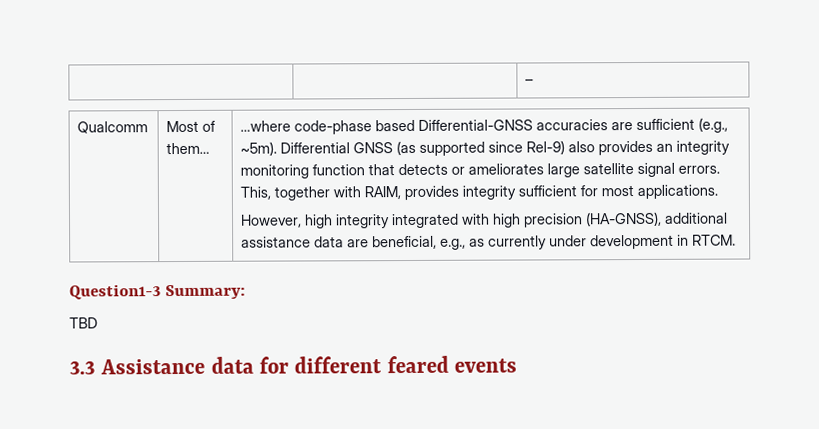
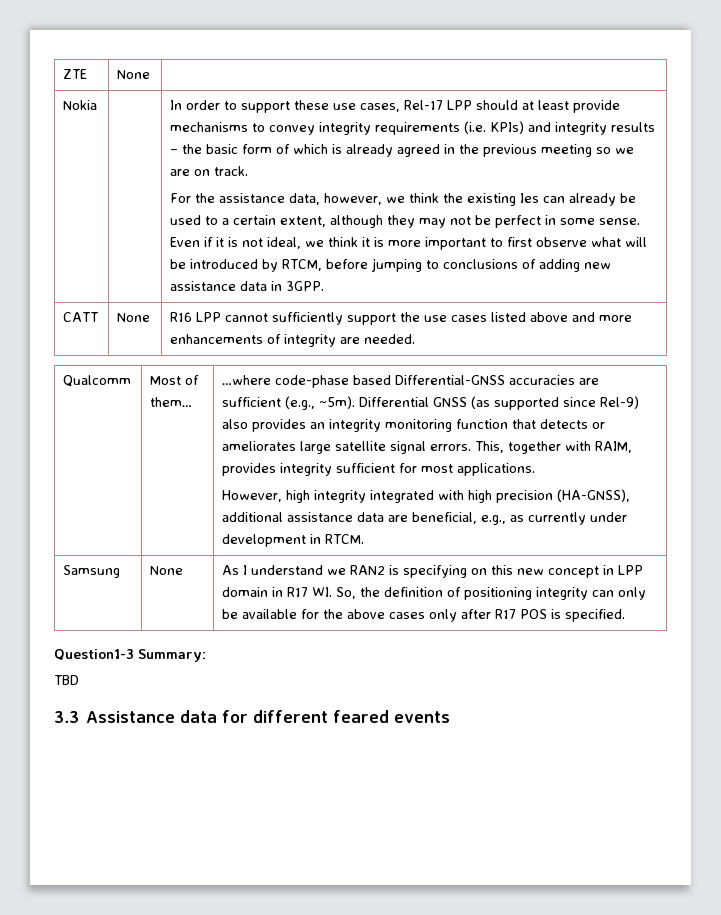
[525,79,535,85] | | – -> [63,69,88,79] [117,70,151,79] [63,100,98,110] [170,100,621,113] [170,121,656,135] [170,144,635,157] [170,166,249,176] [170,193,637,206] [170,215,641,228] [170,237,648,250] [170,258,612,272] [170,281,325,291] [63,312,99,322] [117,313,151,322] [170,312,633,325] [170,334,416,347] ZTE | None | // Nokia | | In order to support these use cases, Rel-17 LPP should at least provide mechanisms to convey integrity requirements (i.e. KPIs) and integrity results – the basic form of which is already agreed in the previous meeting so we are on track. // For the assistance data, however, we think the existing Ies can already be used to a certain extent, although they may not be perfect in some sense. Even if it is not ideal, we think it is more important to first observe what will be introduced by RTCM, before jumping to conclusions of adding new assistance data in 3GPP. // CATT | None | R16 LPP cannot sufficiently support the use cases listed above and more enhancements of integrity are needed.
(737, 240) none -> [63,565,121,578] [150,566,184,575] [222,565,644,578] [222,587,647,600] [222,609,626,622] // Samsung | None | As I understand we RAN2 is specifying on this new concept in LPP domain in R17 WI. So, the definition of positioning integrity can only be available for the above cases only after R17 POS is specified.

